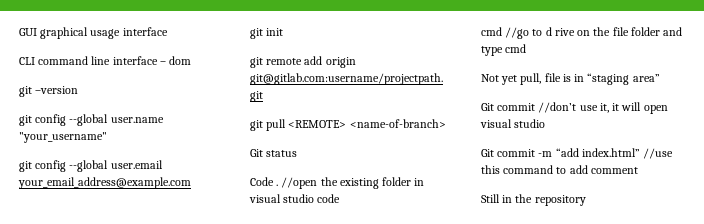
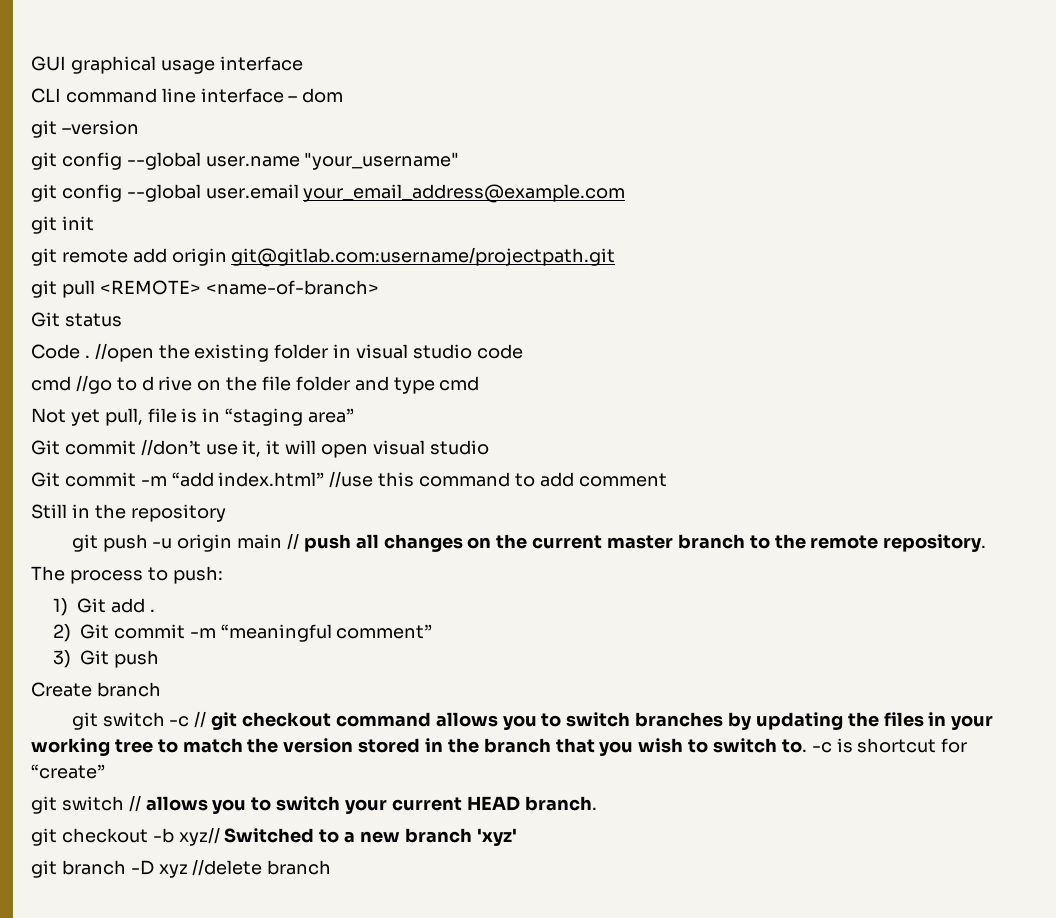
(586, 200) none -> [71,533,987,552] [31,566,223,584] [52,598,155,616] [52,624,433,642] [52,650,159,668] [31,682,161,697] [71,711,994,730] [31,738,968,756] [31,764,105,779] [31,795,597,814] [31,827,517,846] [31,859,332,878] // git push -u origin main // push all changes on the current master branch to the remote repository. // The process to push: // 1) Git add . // 2) Git commit -m “meaningful comment” // 3) Git push // Create branch // git switch -c // git checkout command allows you to switch branches by updating the files in your working tree to match the version stored in the branch that you wish to switch to. -c is shortcut for “create” // git switch // allows you to switch your current HEAD branch. // git checkout -b xyz// Switched to a new branch 'xyz' // git branch -D xyz //delete branch

